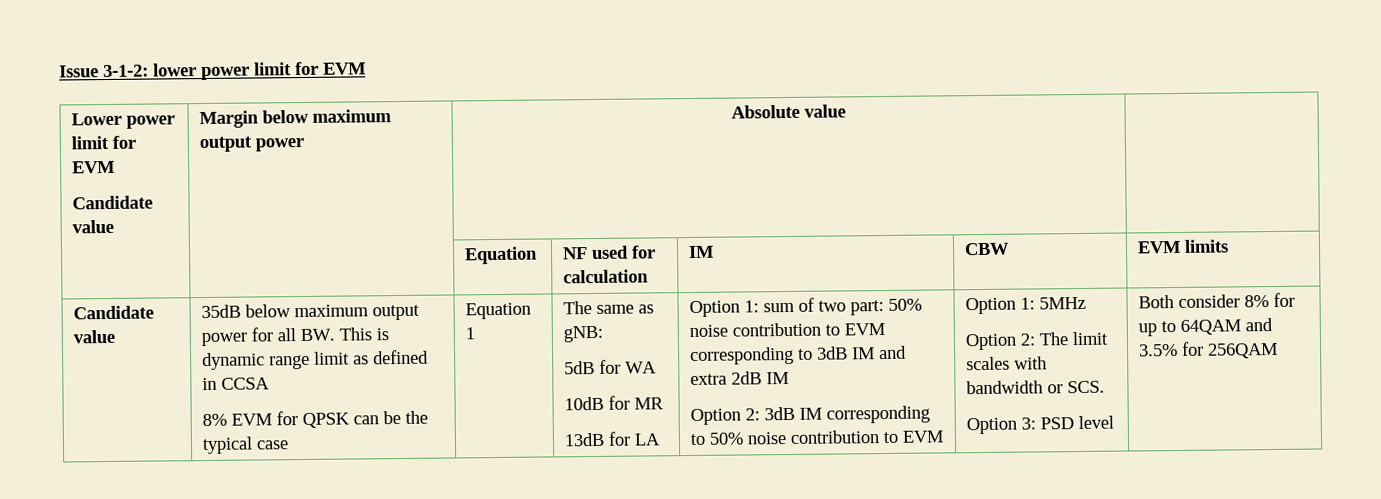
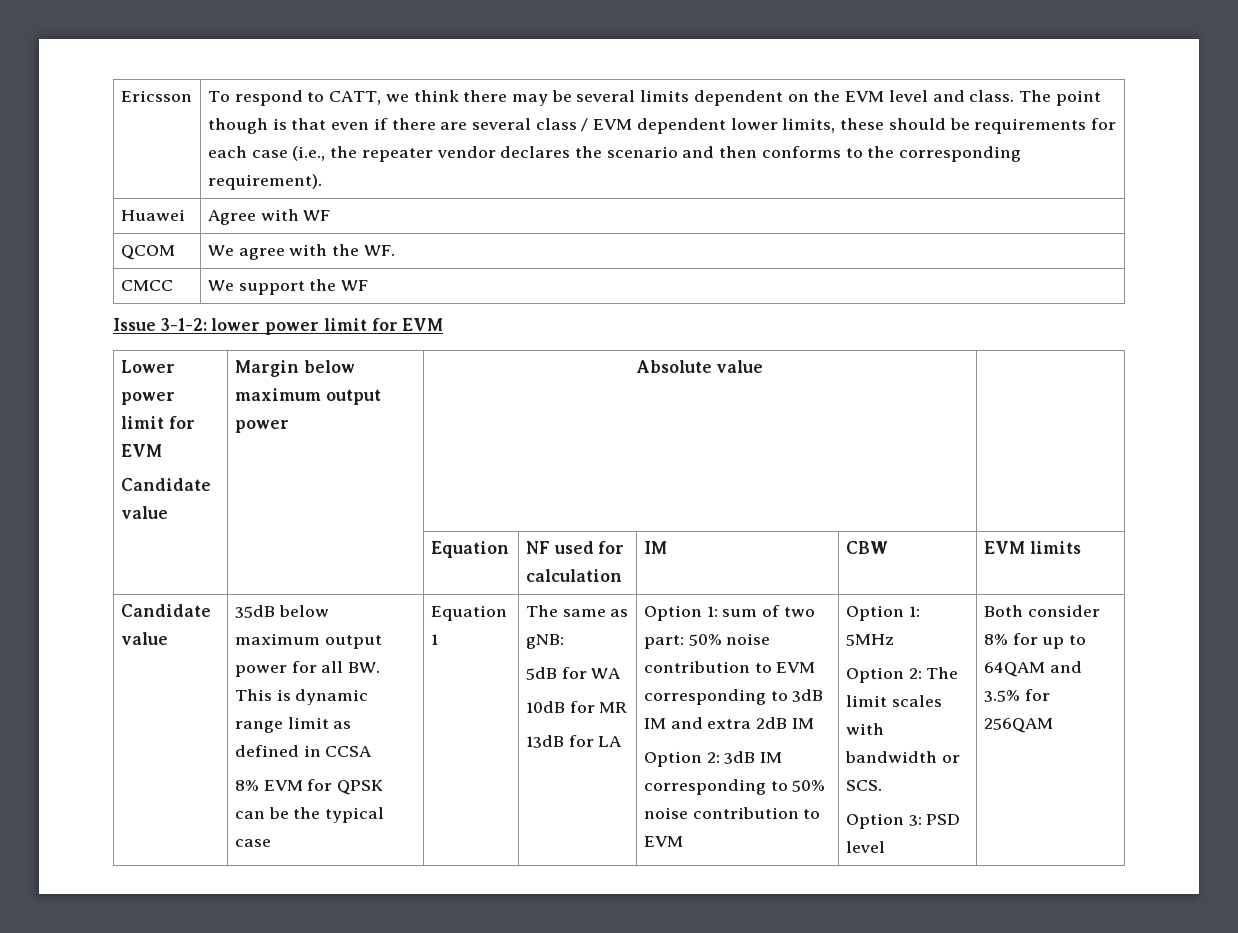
(59, 71) none -> [120,90,192,102] [207,90,1101,106] [207,118,1116,134] [207,146,1022,162] [207,174,322,190] [120,209,185,221] [207,209,331,225] [120,245,175,260] [207,244,395,260] [120,280,173,291] [207,279,369,295] Ericsson | To respond to CATT, we think there may be several limits dependent on the EVM level and class. The point though is that even if there are several class / EVM dependent lower limits, these should be requirements for each case (i.e., the repeater vendor declares the scenario and then conforms to the corresponding requirement). // Huawei | Agree with WF // QCOM | We agree with the WF. // CMCC | We support the WF //

